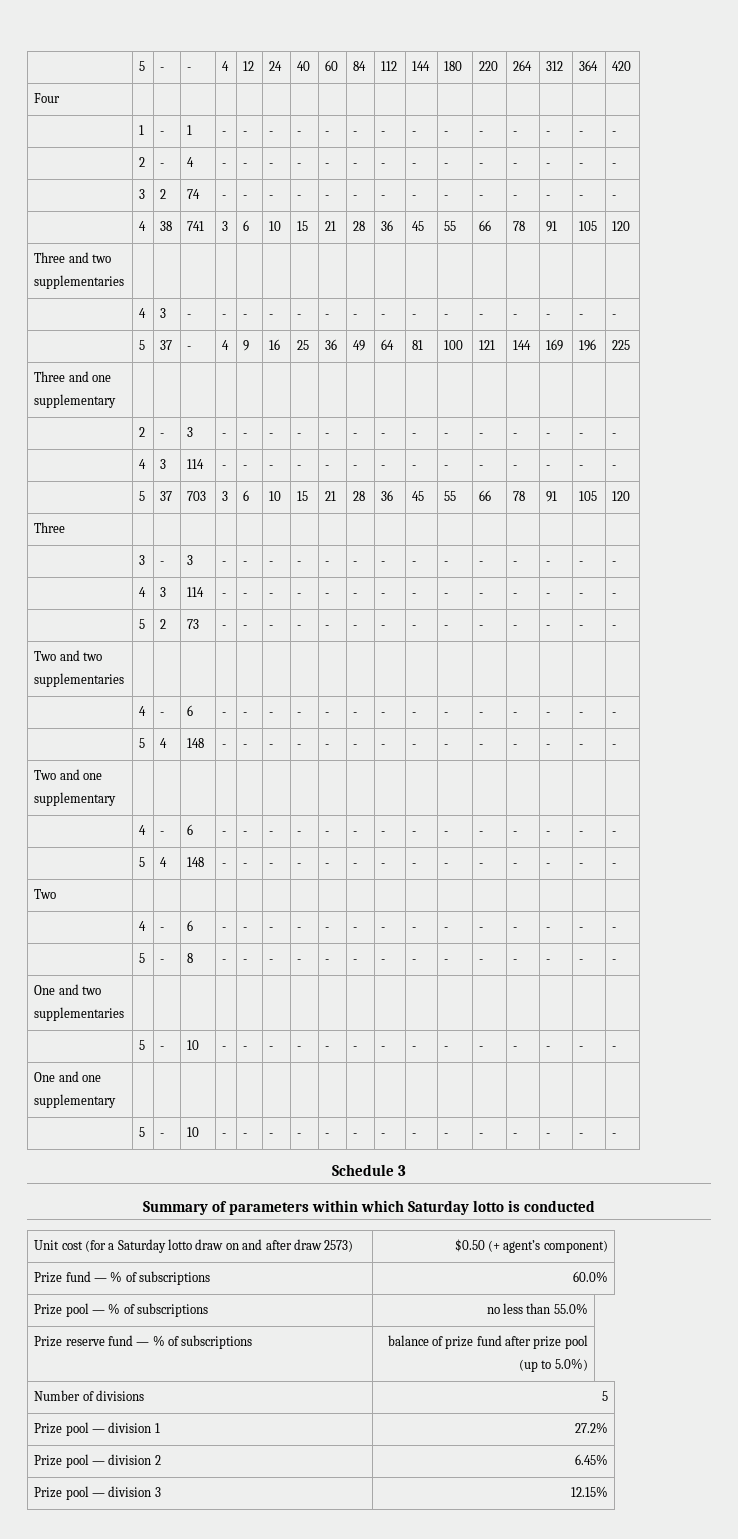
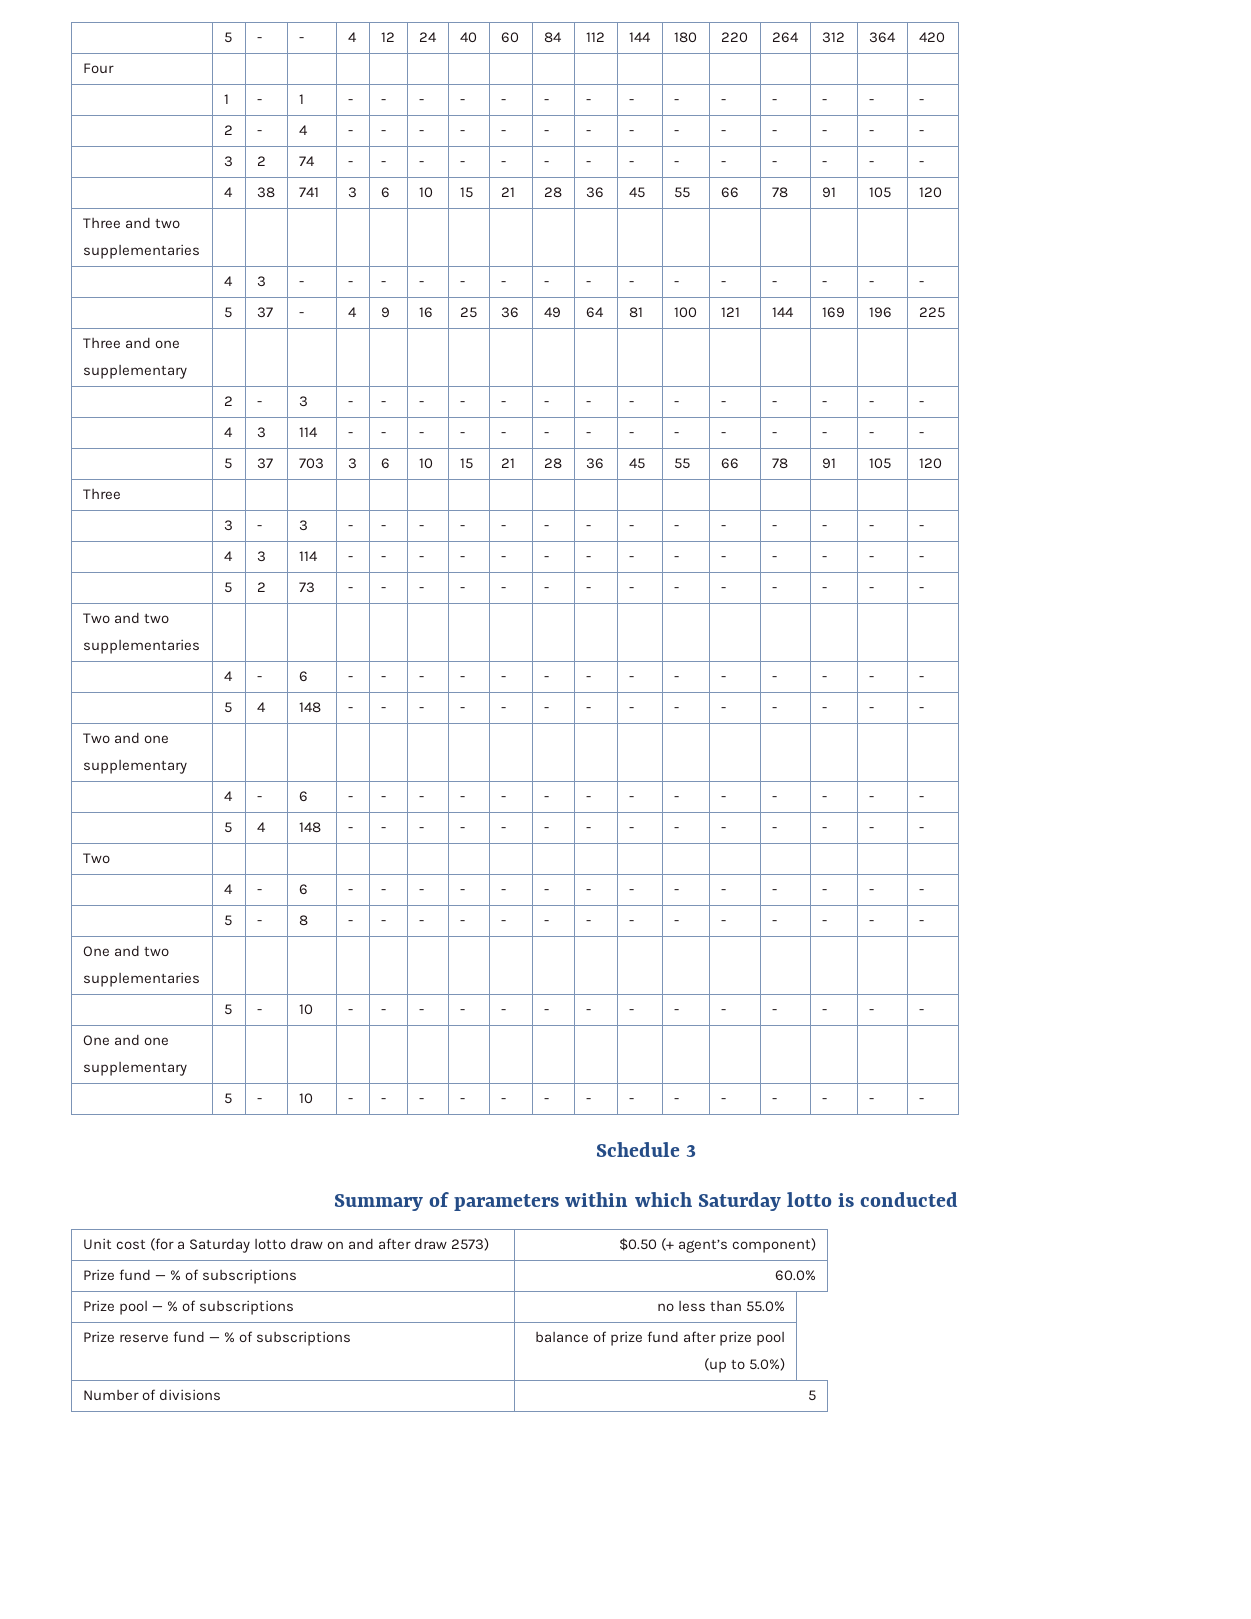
[34,1422,160,1436] [574,1422,608,1433] [34,1454,161,1468] [574,1454,608,1465] [34,1486,161,1500] [570,1486,608,1497] // Prize pool — division 1 | 27.2% // Prize pool — division 2 | 6.45% // Prize pool — division 3 | 12.15% -> (817, 1395) none

